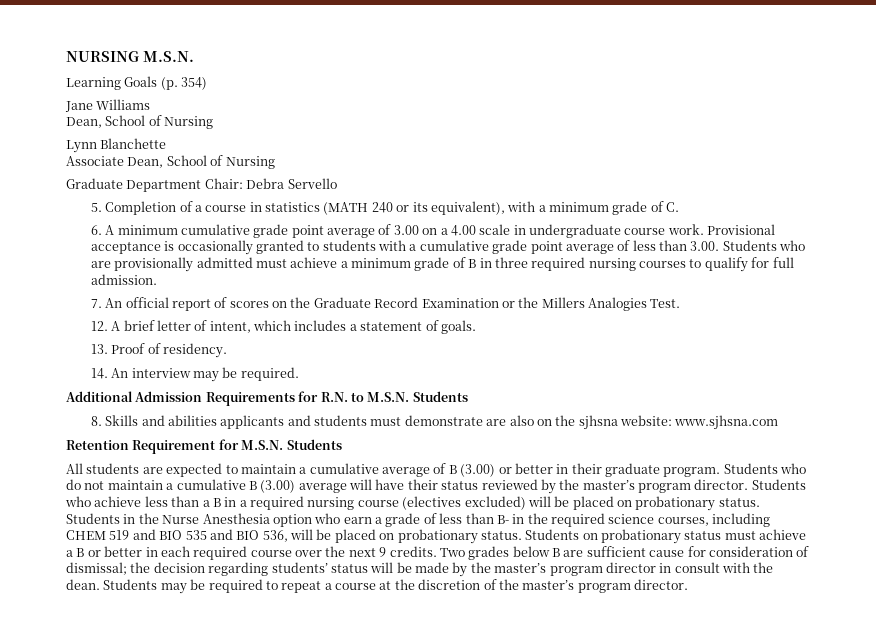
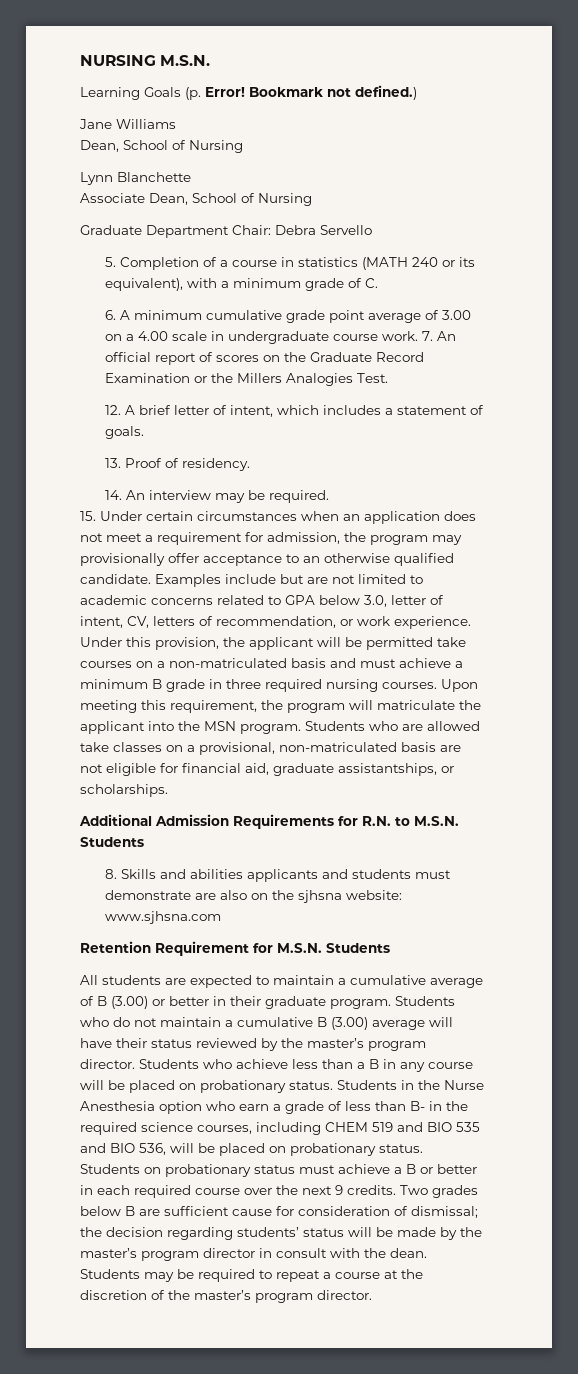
[181,77,208,90] 354) -> [205,85,417,100] Error! Bookmark not defined.)
[707,224,776,235] [90,240,806,255] [90,257,794,272] [90,274,157,285] Provisional acceptance is occasionally granted to students with a cumulative grade point average of less than 3.00. Students who are provisionally admitted must achieve a minimum grade of B in three required nursing courses to qualify for full admission. // -> (419, 336) none
(299, 374) none -> [80,511,476,524] [80,532,462,545] [80,553,454,566] [80,574,423,587] [80,595,444,607] [80,616,471,629] [80,637,466,650] [80,658,463,668] [80,679,478,692] [80,700,481,713] [80,721,480,734] [80,742,461,755] [80,763,454,776] [80,784,168,797] // 15. Under certain circumstances when an application does not meet a requirement for admission, the program may provisionally offer acceptance to an otherwise qualified candidate. Examples include but are not limited to academic concerns related to GPA below 3.0, letter of intent, CV, letters of recommendation, or work experience. Under this provision, the applicant will be permitted take courses on a non-matriculated basis and must achieve a minimum B grade in three required nursing courses. Upon meeting this requirement, the program will matriculate the applicant into the MSN program. Students who are allowed take classes on a provisional, non-matriculated basis are not eligible for financial aid, graduate assistantships, or scholarships.
[239,496,526,510] a required nursing course (electives excluded) -> [400,1062,473,1072] any course

